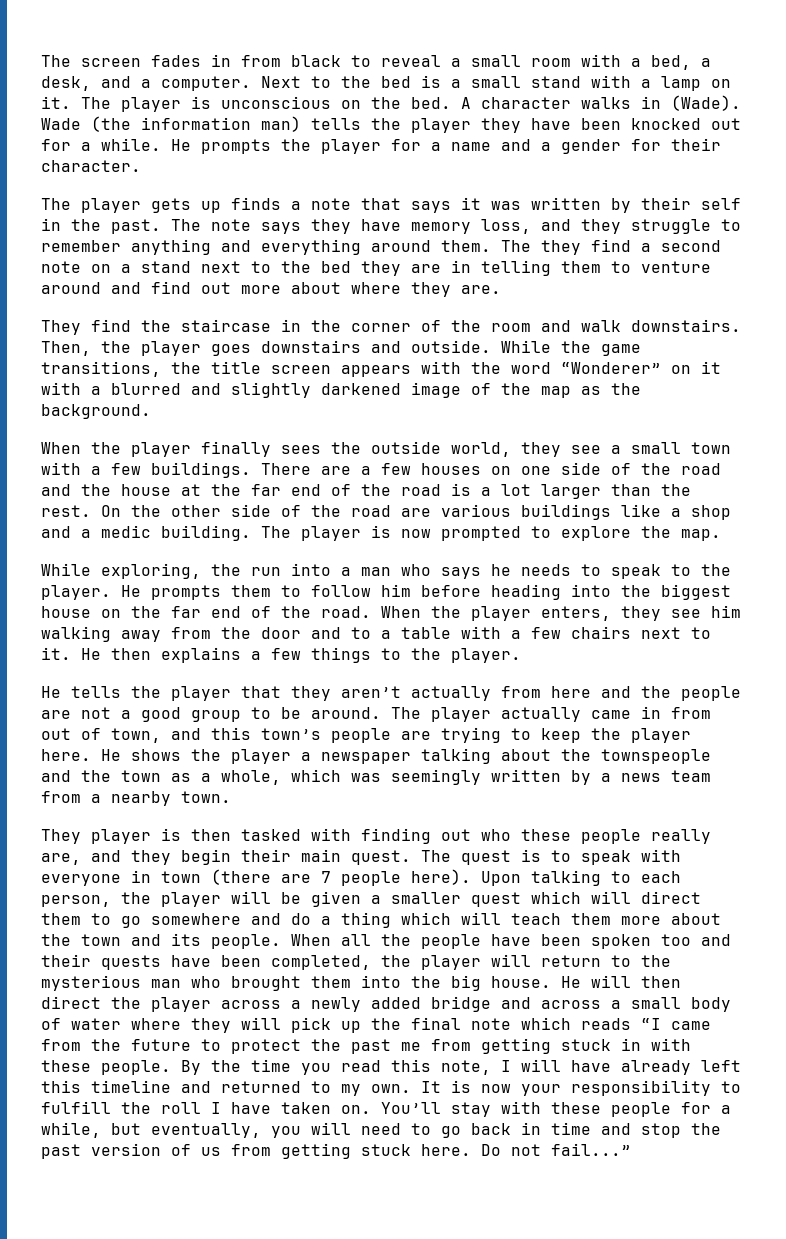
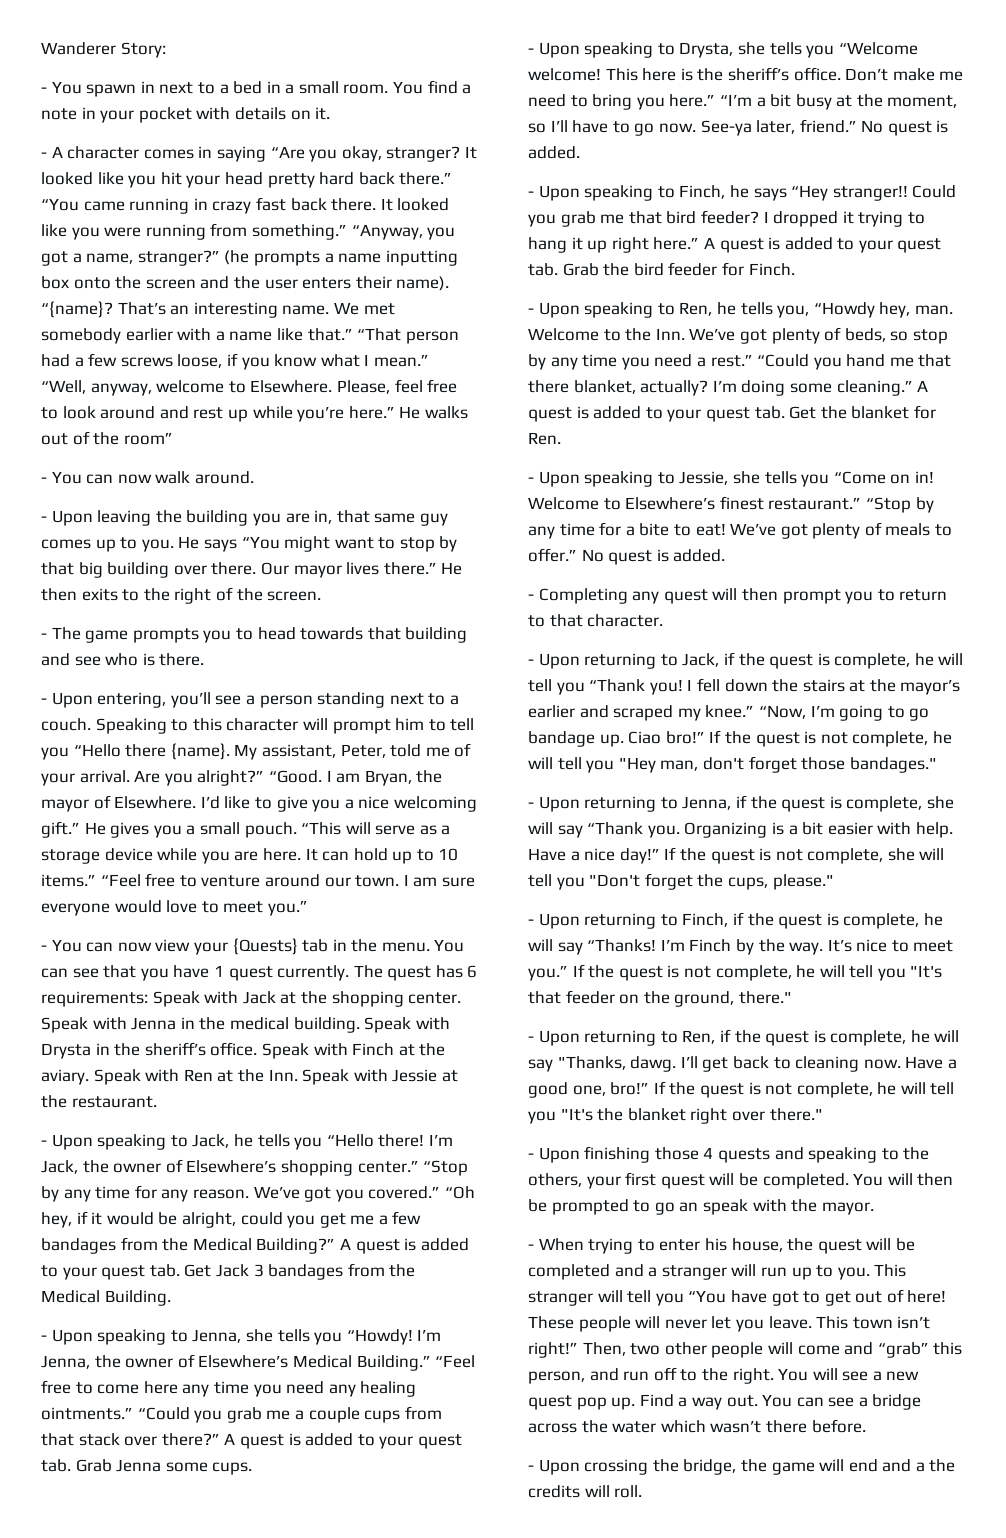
[41,54,711,70] [41,75,731,91] [41,95,741,112] [41,116,741,133] [41,138,721,154] [41,160,141,172] [41,197,741,213] [41,218,741,234] [41,239,721,255] [41,260,711,276] [41,281,501,297] [41,319,741,335] [41,340,641,356] [41,361,721,377] [41,382,641,398] [41,404,151,419] [41,441,731,457] [41,462,721,478] [41,483,691,499] [41,504,731,520] [41,525,721,541] [41,563,731,579] [41,584,731,600] [41,605,741,621] [41,626,711,642] [41,647,521,663] [41,686,741,701] [41,706,711,722] [41,727,691,743] [41,748,711,764] [41,769,711,785] [41,791,231,806] [41,828,711,844] [41,849,681,865] [41,869,681,886] [41,891,701,907] [41,912,721,928] [41,933,731,949] [41,954,671,970] [41,975,681,991] [41,996,731,1012] [41,1017,711,1033] [41,1038,691,1054] [41,1059,741,1075] [41,1080,741,1096] [41,1101,731,1117] [41,1122,721,1138] [41,1143,631,1159] The screen fades in from black to reveal a small room with a bed, a desk, and a computer. Next to the bed is a small stand with a lamp on it. The player is unconscious on the bed. A character walks in (Wade). Wade (the information man) tells the player they have been knocked out for a while. He prompts the player for a name and a gender for their character. // The player gets up finds a note that says it was written by their self in the past. The note says they have memory loss, and they struggle to remember anything and everything around them. The they find a second note on a stand next to the bed they are in telling them to venture around and find out more about where they are. // They find the staircase in the corner of the room and walk downstairs. Then, the player goes downstairs and outside. While the game transitions, the title screen appears with the word “Wonderer” on it with a blurred and slightly darkened image of the map as the background. // When the player finally sees the outside world, they see a small town with a few buildings. There are a few houses on one side of the road and the house at the far end of the road is a lot larger than the rest. On the other side of the road are various buildings like a shop and a medic building. The player is now prompted to explore the map. // While exploring, the run into a man who says he needs to speak to the player. He prompts them to follow him before heading into the biggest house on the far end of the road. When the player enters, they see him walking away from the door and to a table with a few chairs next to it. He then explains a few things to the player. // He tells the player that they aren’t actually from here and the people are not a good group to be around. The player actually came in from out of town, and this town’s people are trying to keep the player here. He shows the player a newspaper talking about the townspeople and the town as a whole, which was seemingly written by a news team from a nearby town. // They player is then tasked with finding out who these people really are, and they begin their main quest. The quest is to speak with everyone in town (there are 7 people here). Upon talking to each person, the player will be given a smaller quest which will direct them to go somewhere and do a thing which will teach them more about the town and its people. When all the people have been spoken too and their quests have been completed, the player will return to the mysterious man who brought them into the big house. He will then direct the player across a newly added bridge and across a small body of water where they will pick up the final note which reads “I came from the future to protect the past me from getting stuck in with these people. By the time you read this note, I will have already left this timeline and returned to my own. It is now your responsibility to fulfill the roll I have taken on. You’ll stay with these people for a while, but eventually, you will need to go back in time and stop the past version of us from getting stuck here. Do not fail...” -> [41,42,166,58] [41,80,472,97] [41,107,331,123] [41,146,477,162] [41,172,453,188] [41,197,450,214] [41,223,456,240] [41,250,458,266] [41,276,450,291] [41,301,395,318] [41,328,459,344] [41,353,429,370] [41,379,458,396] [41,406,468,422] [41,431,173,445] [41,471,254,484] [41,510,448,526] [41,536,458,552] [41,562,463,578] [41,587,322,604] [41,627,468,643] [41,653,205,666] [41,692,459,708] [41,718,475,734] [41,743,472,760] [41,770,443,786] [41,795,477,812] [41,821,451,838] [41,848,459,864] [41,873,475,887] [41,900,308,916] [41,938,465,955] [41,965,478,981] [41,991,462,1007] [41,1017,450,1033] [41,1042,446,1059] [41,1069,458,1085] [41,1095,157,1108] [41,1134,453,1150] [41,1159,469,1176] [41,1185,475,1202] [41,1211,422,1228] [41,1237,469,1254] [41,1263,416,1280] [41,1290,171,1306] [41,1329,442,1345] [41,1354,476,1371] [41,1380,417,1397] [41,1406,442,1423] [41,1433,462,1449] [41,1459,253,1475] [528,42,918,58] [528,67,964,81] [528,94,958,110] [528,119,949,136] [528,146,580,159] [528,185,957,201] [528,210,925,227] [528,237,942,253] [528,262,795,276] [528,302,953,318] [528,327,948,344] [528,354,952,370] [528,380,929,396] [528,405,936,422] [528,432,561,445] [528,471,934,487] [528,496,934,513] [528,522,953,539] [528,548,726,565] [528,588,948,604] [528,614,664,627] [528,652,964,669] [528,678,961,695] [528,705,930,721] [528,730,952,747] [528,756,937,773] [528,795,954,812] [528,822,953,838] [528,847,945,864] [528,873,834,890] [528,912,943,929] [528,939,954,955] [528,964,943,981] [528,990,792,1007] [528,1029,960,1046] [528,1056,957,1072] [528,1081,955,1098] [528,1108,823,1124] [528,1146,930,1163] [528,1172,954,1189] [528,1199,874,1215] [528,1238,915,1254] [528,1264,907,1280] [528,1289,947,1306] [528,1316,931,1332] [528,1342,963,1358] [528,1367,920,1384] [528,1394,922,1410] [528,1419,866,1433] [528,1459,956,1475] [528,1485,643,1498] Wanderer Story: // - You spawn in next to a bed in a small room. You find a note in your pocket with details on it. // - A character comes in saying “Are you okay, stranger? It looked like you hit your head pretty hard back there.” “You came running in crazy fast back there. It looked like you were running from something.” “Anyway, you got a name, stranger?” (he prompts a name inputting box onto the screen and the user enters their name). “{name}? That’s an interesting name. We met somebody earlier with a name like that.” “That person had a few screws loose, if you know what I mean.” “Well, anyway, welcome to Elsewhere. Please, feel free to look around and rest up while you’re here.” He walks out of the room” // - You can now walk around. // - Upon leaving the building you are in, that same guy comes up to you. He says “You might want to stop by that big building over there. Our mayor lives there.” He then exits to the right of the screen. // - The game prompts you to head towards that building and see who is there. // - Upon entering, you’ll see a person standing next to a couch. Speaking to this character will prompt him to tell you “Hello there {name}. My assistant, Peter, told me of your arrival. Are you alright?” “Good. I am Bryan, the mayor of Elsewhere. I’d like to give you a nice welcoming gift.” He gives you a small pouch. “This will serve as a storage device while you are here. It can hold up to 10 items.” “Feel free to venture around our town. I am sure everyone would love to meet you.” // - You can now view your {Quests} tab in the menu. You can see that you have 1 quest currently. The quest has 6 requirements: Speak with Jack at the shopping center. Speak with Jenna in the medical building. Speak with Drysta in the sheriff’s office. Speak with Finch at the aviary. Speak with Ren at the Inn. Speak with Jessie at the restaurant. // - Upon speaking to Jack, he tells you “Hello there! I’m Jack, the owner of Elsewhere’s shopping center.” “Stop by any time for any reason. We’ve got you covered.” “Oh hey, if it would be alright, could you get me a few bandages from the Medical Building?” A quest is added to your quest tab. Get Jack 3 bandages from the Medical Building. // - Upon speaking to Jenna, she tells you “Howdy! I’m Jenna, the owner of Elsewhere’s Medical Building.” “Feel free to come here any time you need any healing ointments.” “Could you grab me a couple cups from that stack over there?” A quest is added to your quest tab. Grab Jenna some cups. // - Upon speaking to Drysta, she tells you “Welcome welcome! This here is the sheriff’s office. Don’t make me need to bring you here.” “I’m a bit busy at the moment, so I’ll have to go now. See-ya later, friend.” No quest is added. // - Upon speaking to Finch, he says “Hey stranger!! Could you grab me that bird feeder? I dropped it trying to hang it up right here.” A quest is added to your quest tab. Grab the bird feeder for Finch. // - Upon speaking to Ren, he tells you, “Howdy hey, man. Welcome to the Inn. We’ve got plenty of beds, so stop by any time you need a rest.” “Could you hand me that there blanket, actually? I’m doing some cleaning.” A quest is added to your quest tab. Get the blanket for Ren. // - Upon speaking to Jessie, she tells you “Come on in! Welcome to Elsewhere’s finest restaurant.” “Stop by any time for a bite to eat! We’ve got plenty of meals to offer.” No quest is added. // - Completing any quest will then prompt you to return to that character. // - Upon returning to Jack, if the quest is complete, he will tell you “Thank you! I fell down the stairs at the mayor’s earlier and scraped my knee.” “Now, I’m going to go bandage up. Ciao bro!” If the quest is not complete, he will tell you "Hey man, don't forget those bandages." // - Upon returning to Jenna, if the quest is complete, she will say “Thank you. Organizing is a bit easier with help. Have a nice day!” If the quest is not complete, she will tell you "Don't forget the cups, please." // - Upon returning to Finch, if the quest is complete, he will say “Thanks! I’m Finch by the way. It’s nice to meet you.” If the quest is not complete, he will tell you "It's that feeder on the ground, there." // - Upon returning to Ren, if the quest is complete, he will say "Thanks, dawg. I’ll get back to cleaning now. Have a good one, bro!” If the quest is not complete, he will tell you "It's the blanket right over there." // - Upon finishing those 4 quests and speaking to the others, your first quest will be completed. You will then be prompted to go an speak with the mayor. // - When trying to enter his house, the quest will be completed and a stranger will run up to you. This stranger will tell you “You have got to get out of here! These people will never let you leave. This town isn’t right!” Then, two other people will come and “grab” this person, and run off to the right. You will see a new quest pop up. Find a way out. You can see a bridge across the water which wasn’t there before. // - Upon crossing the bridge, the game will end and a the credits will roll.

